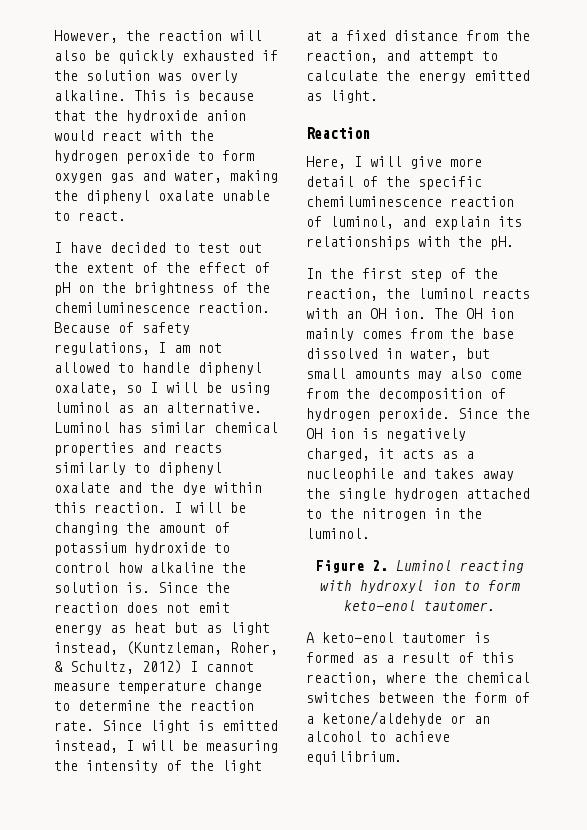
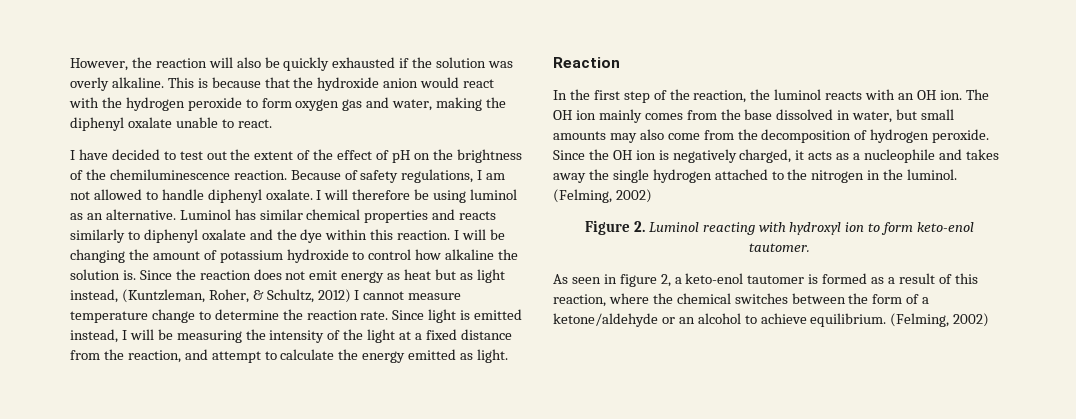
[54,382,198,395] oxalate, so I will -> [265,189,411,200] oxalate. I will therefore
[306,156,482,169] [306,176,482,190] [306,196,514,207] [306,216,522,230] [306,236,514,250] // Here, I will give more detail of the specific chemiluminescence reaction of luminol, and explain its relationships with the pH. -> (620, 62) none
(370, 533) none -> [553,189,652,203] (Felming, 2002)
[306,632,314,643] A -> [553,274,682,287] As seen in figure 2, a
(402, 758) none -> [890,313,990,327] (Felming, 2002)

